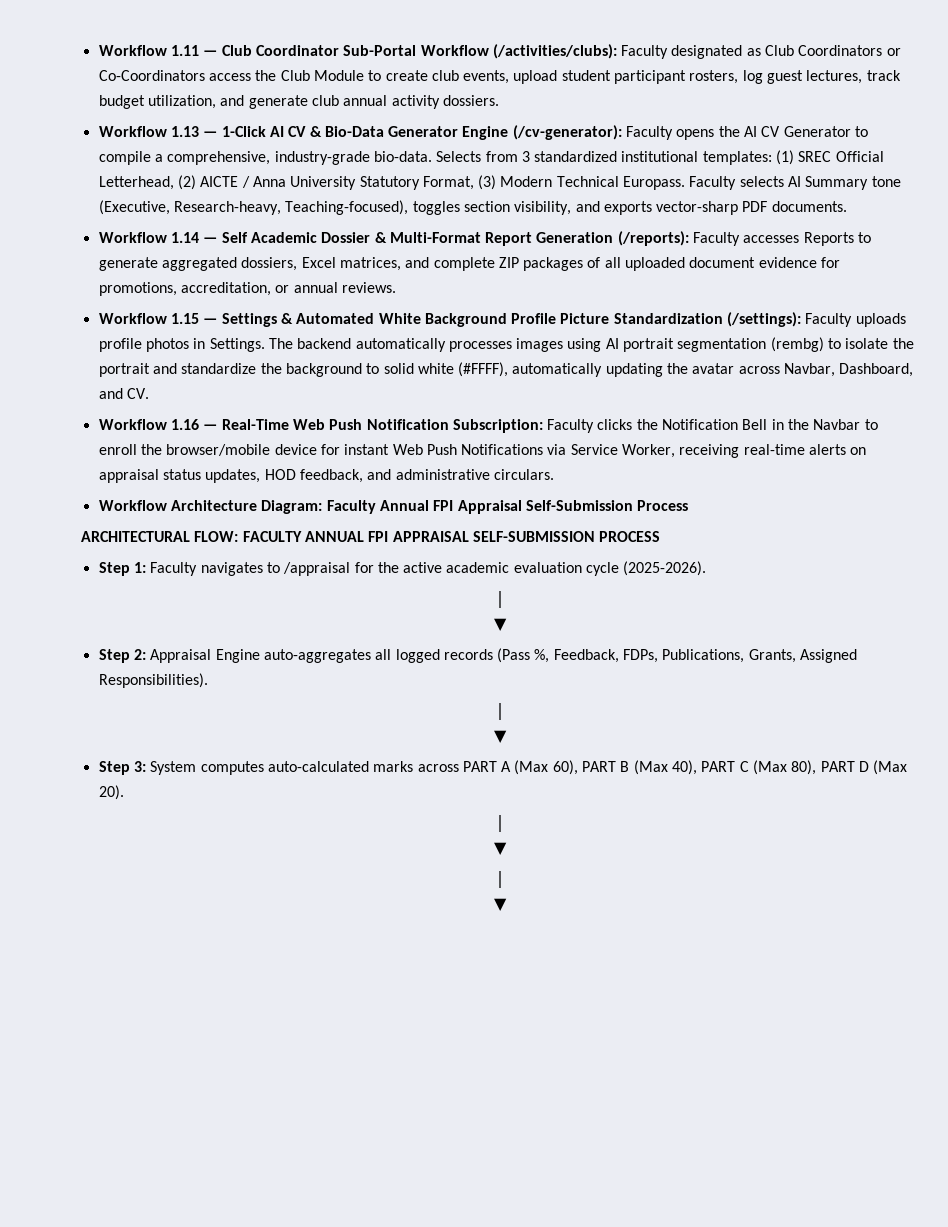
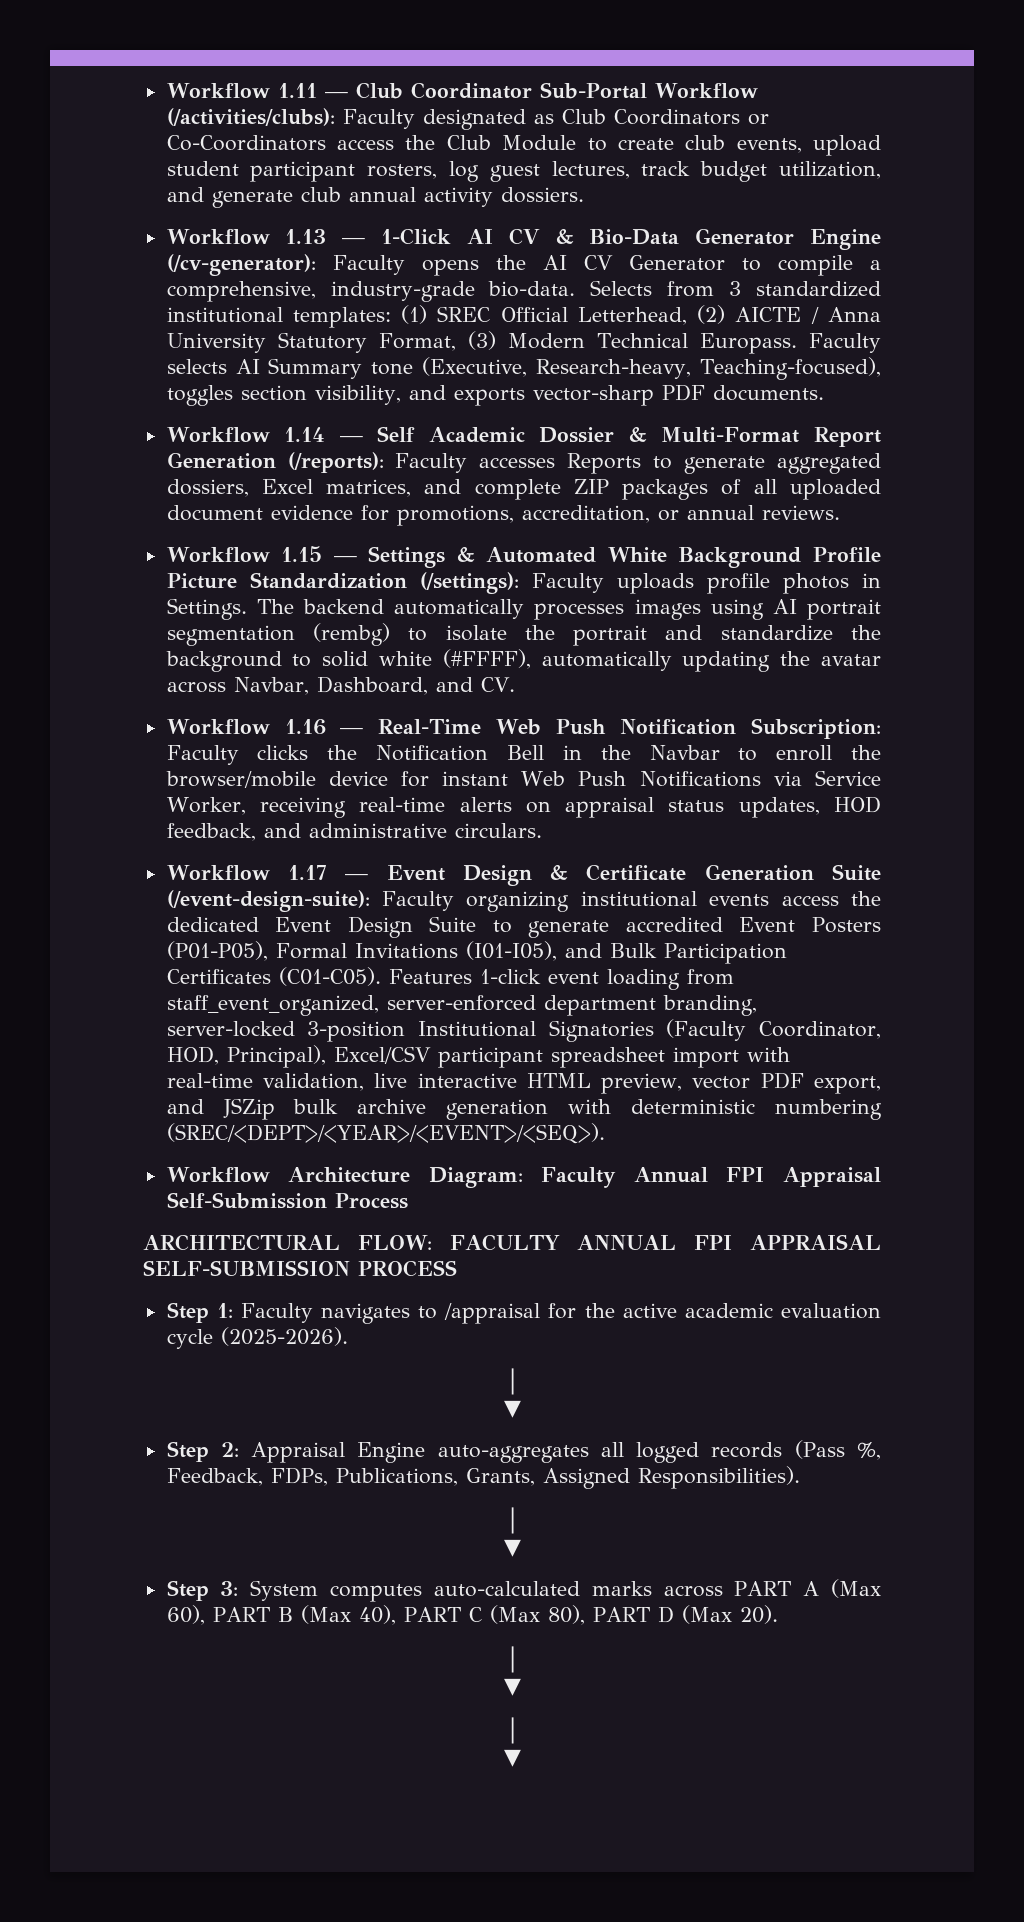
(554, 474) none -> [166,864,881,886] [166,890,881,912] [166,916,882,938] [166,941,787,964] [166,967,734,990] [166,995,757,1016] [166,1019,882,1042] [166,1045,790,1068] [166,1072,882,1094] [166,1098,882,1120] [166,1123,605,1144] // Workflow 1.17 — Event Design & Certificate Generation Suite (/event-design-suite): Faculty organizing institutional events access the dedicated Event Design Suite to generate accredited Event Posters (P01-P05), Formal Invitations (I01-I05), and Bulk Participation Certificates (C01-C05). Features 1-click event loading from staff_event_organized, server-enforced department branding, server-locked 3-position Institutional Signatories (Faculty Coordinator, HOD, Principal), Excel/CSV participant spreadsheet import with real-time validation, live interactive HTML preview, vector PDF export, and JSZip bulk archive generation with deterministic numbering (SREC/<DEPT>/<YEAR>/<EVENT>/<SEQ>).

